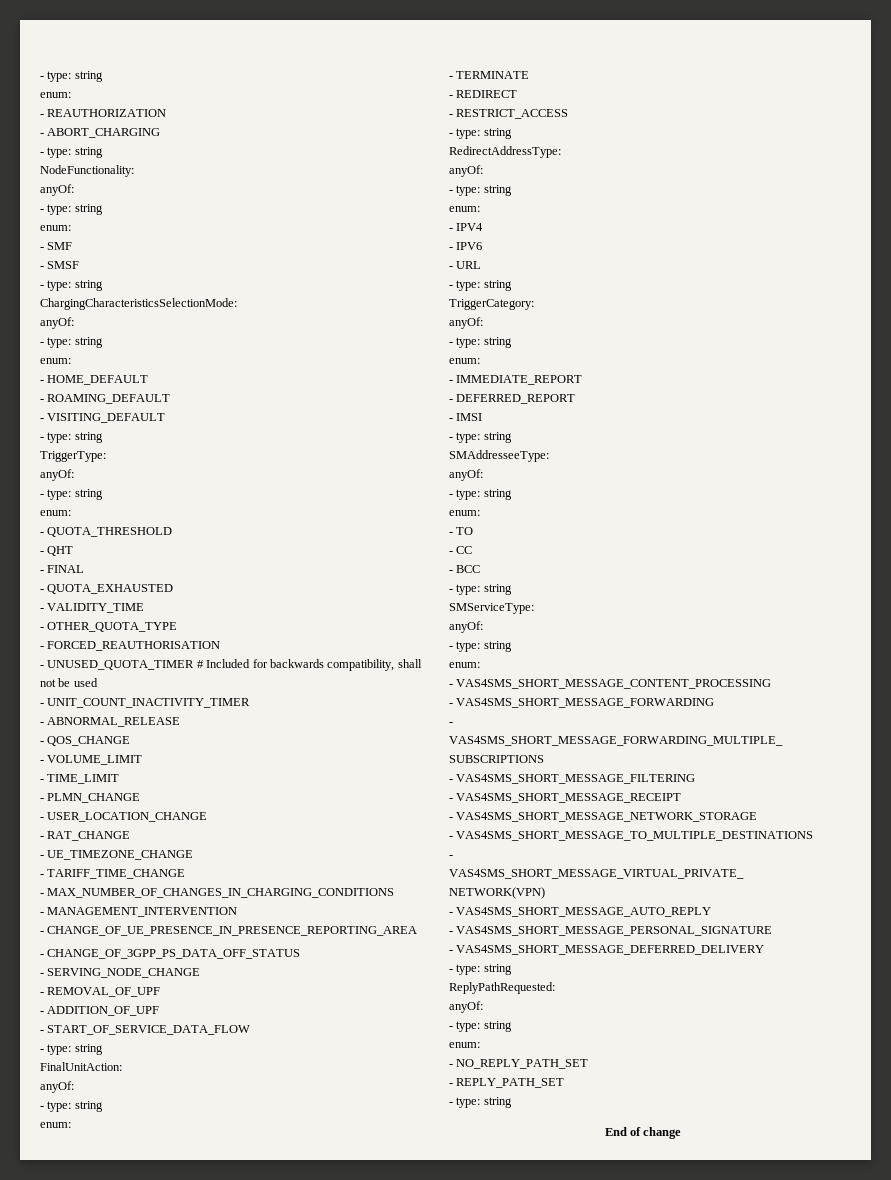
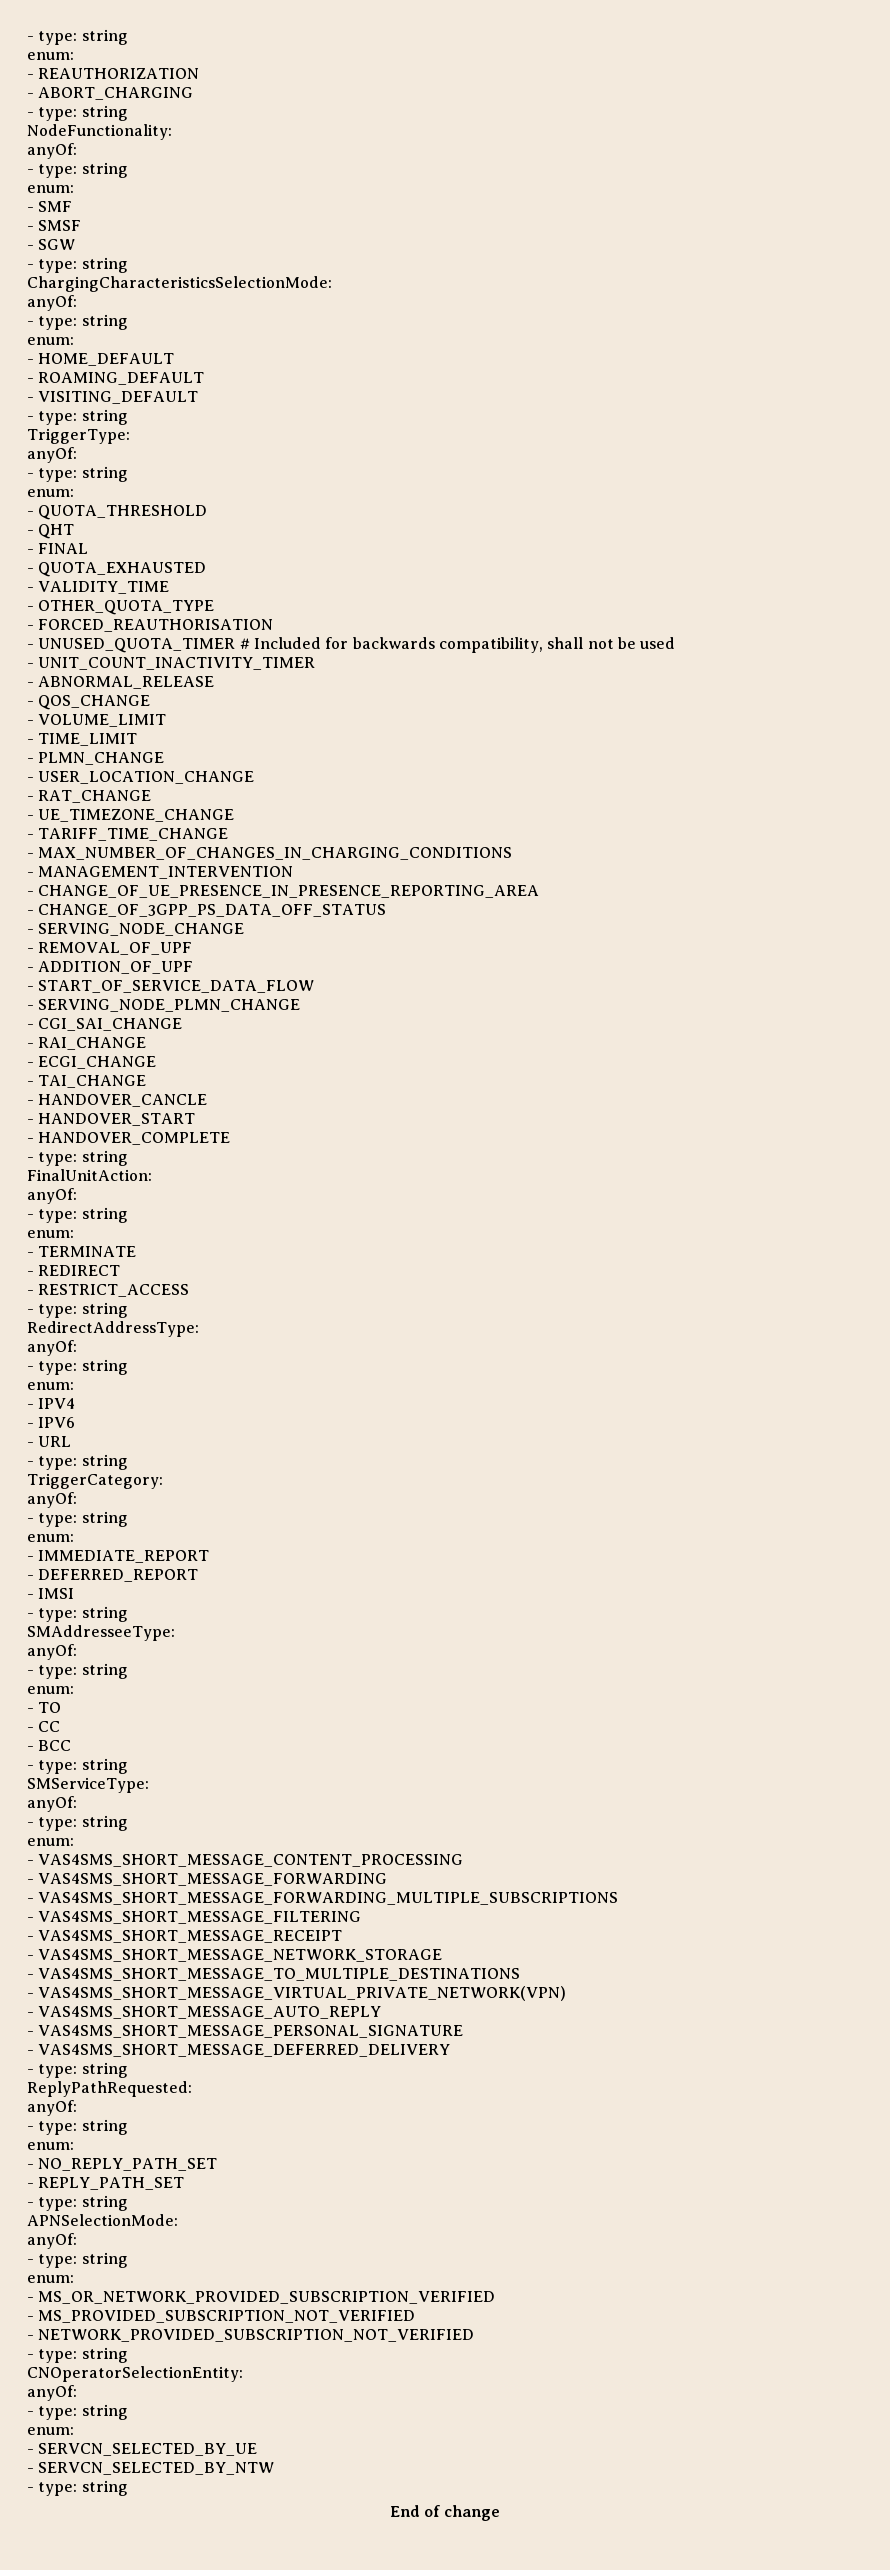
(80, 265) none -> [27,239,76,250] // - SGW
(251, 1030) none -> [27,999,301,1012] [27,1018,183,1031] [27,1037,147,1050] [27,1056,157,1069] [27,1075,147,1088] [27,1094,208,1107] [27,1113,196,1126] [27,1132,231,1145] // - SERVING_NODE_PLMN_CHANGE // - CGI_SAI_CHANGE // - RAI_CHANGE // - ECGI_CHANGE // - TAI_CHANGE // - HANDOVER_CANCLE // - HANDOVER_START // - HANDOVER_COMPLETE
(512, 1102) none -> [27,2214,178,2226] [27,2233,77,2249] [27,2252,128,2268] [27,2275,74,2283] [27,2291,496,2304] [27,2310,416,2323] [27,2329,475,2342] [27,2347,128,2363] [27,2366,243,2382] [27,2385,77,2401] [27,2404,128,2420] [27,2427,74,2435] [27,2443,258,2456] [27,2462,275,2475] [27,2480,128,2496] // APNSelectionMode: // anyOf: // - type: string // enum: // - MS_OR_NETWORK_PROVIDED_SUBSCRIPTION_VERIFIED // - MS_PROVIDED_SUBSCRIPTION_NOT_VERIFIED // - NETWORK_PROVIDED_SUBSCRIPTION_NOT_VERIFIED // - type: string // CNOperatorSelectionEntity: // anyOf: // - type: string // enum: // - SERVCN_SELECTED_BY_UE // - SERVCN_SELECTED_BY_NTW // - type: string

